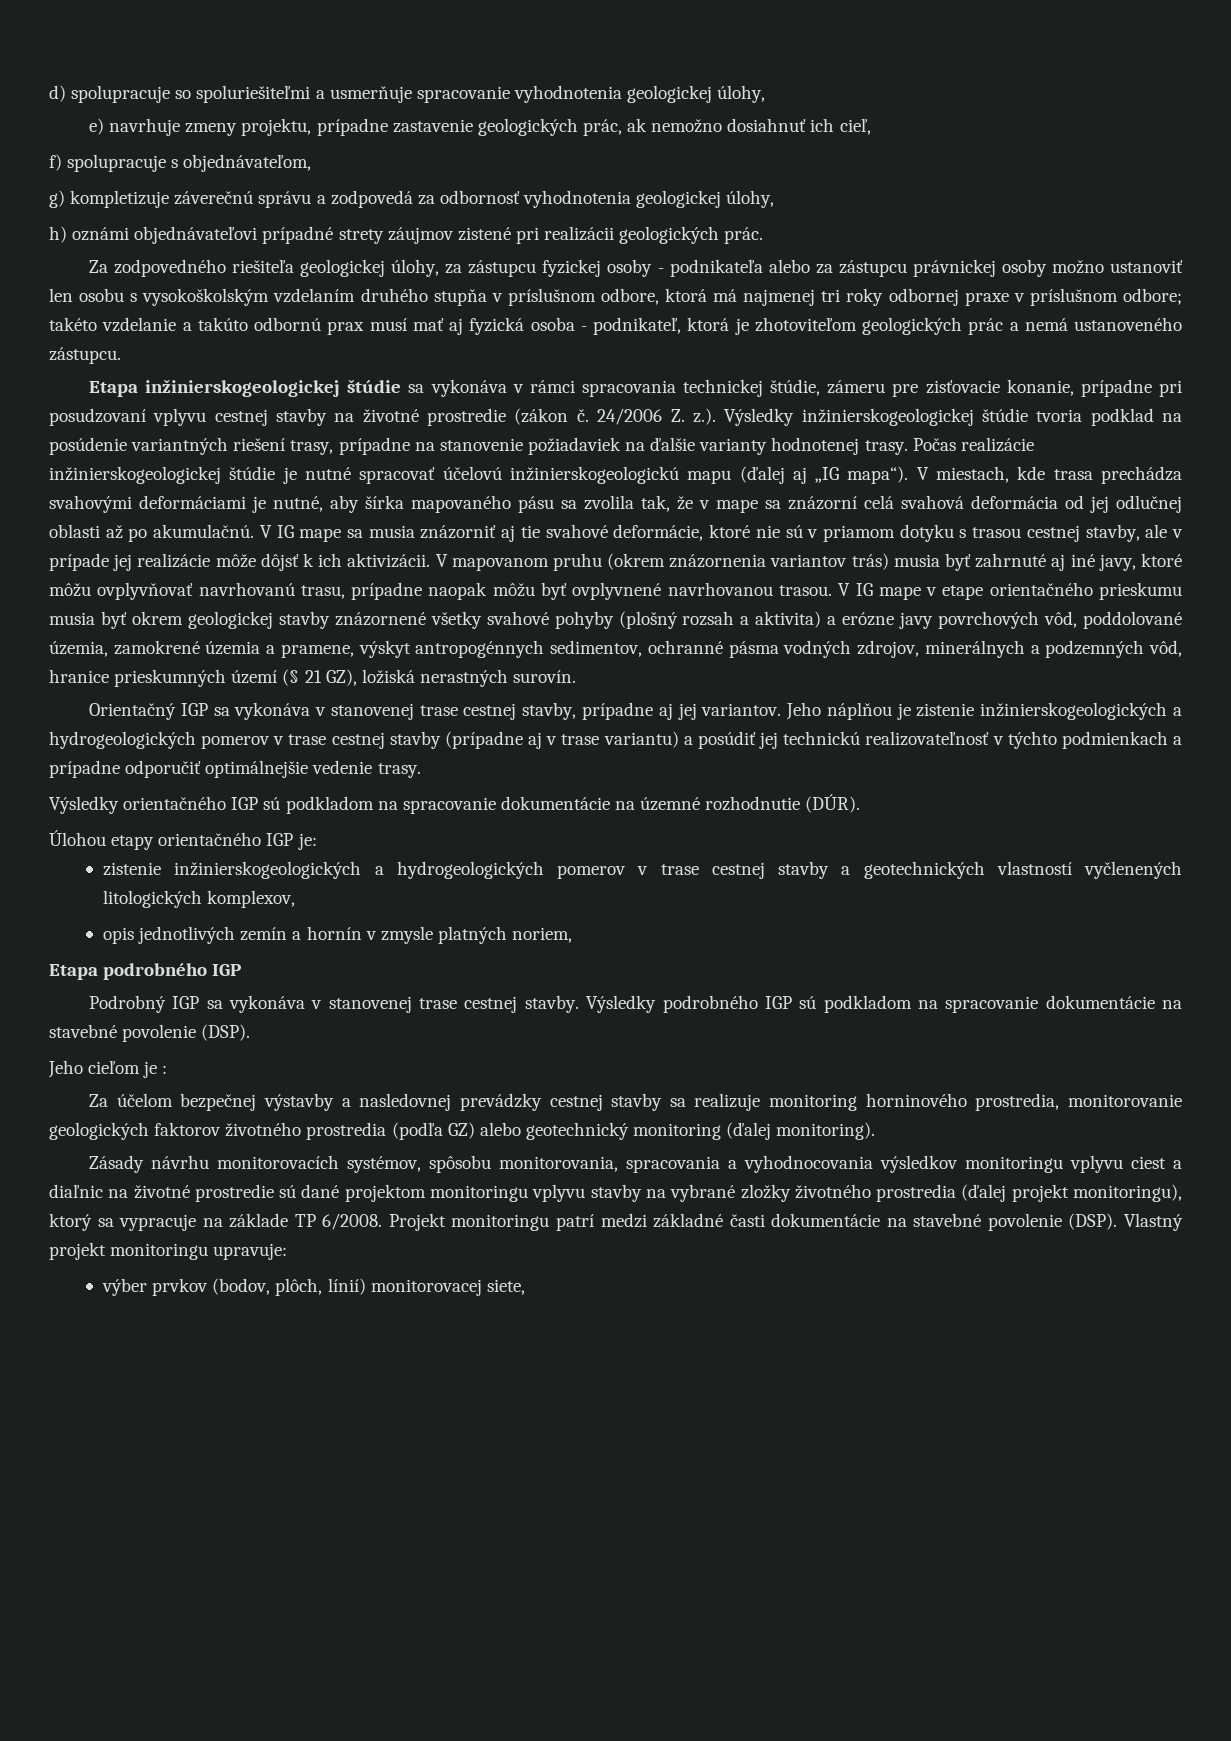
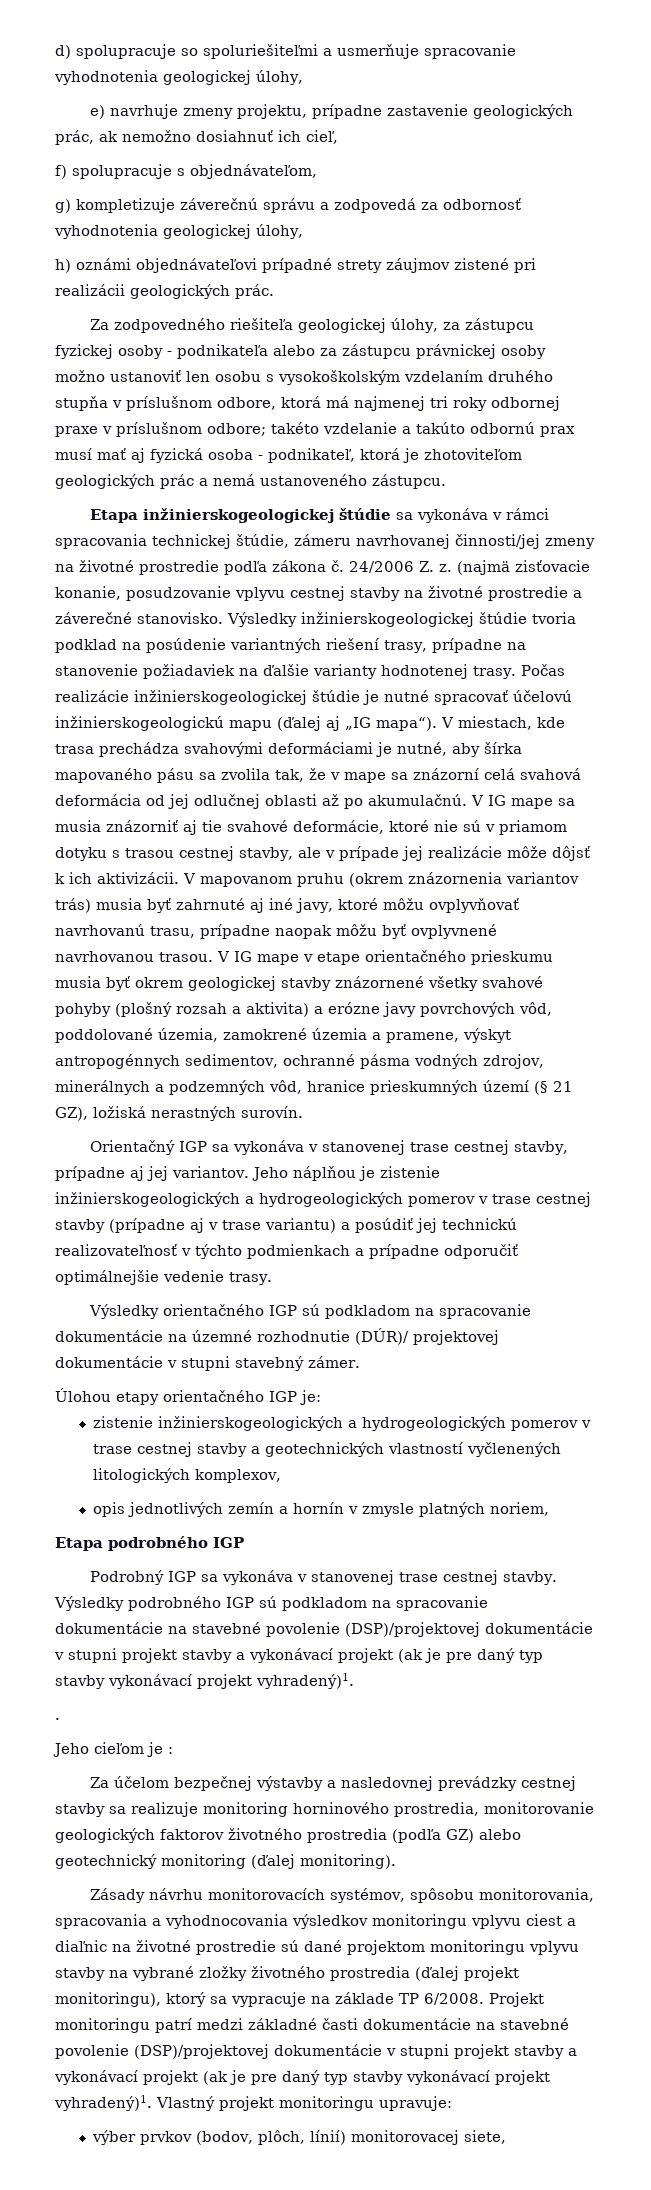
[892,379,1183,397] [49,408,146,426] pre zisťovacie konanie, prípadne pri posudzovaní -> [356,534,595,549] [55,560,590,575] [55,586,231,601] navrhovanej činnosti/jej zmeny na životné prostredie podľa zákona č. 24/2006 Z. z. (najmä zisťovacie konanie, posudzovanie
[514,408,716,425] (zákon č. 24/2006 Z. z.). -> [573,590,582,598] [55,612,223,624] a záverečné stanovisko.
[805,794,861,813] (DÚR). -> [355,1328,499,1345] [55,1356,360,1371] (DÚR)/ projektovej dokumentácie v stupni stavebný zámer.
[201,1024,251,1041] (DSP). -> [345,1622,593,1637] [54,1648,543,1663] [55,1673,354,1689] [55,1718,60,1720] (DSP)/projektovej dokumentácie v stupni projekt stavby a vykonávací projekt (ak je pre daný typ stavby vykonávací projekt vyhradený)1. // .
[1068,1213,1118,1230] (DSP). -> [134,2044,577,2059] [54,2070,550,2085] [54,2095,152,2111] (DSP)/projektovej dokumentácie v stupni projekt stavby a vykonávací projekt (ak je pre daný typ stavby vykonávací projekt vyhradený)1.

